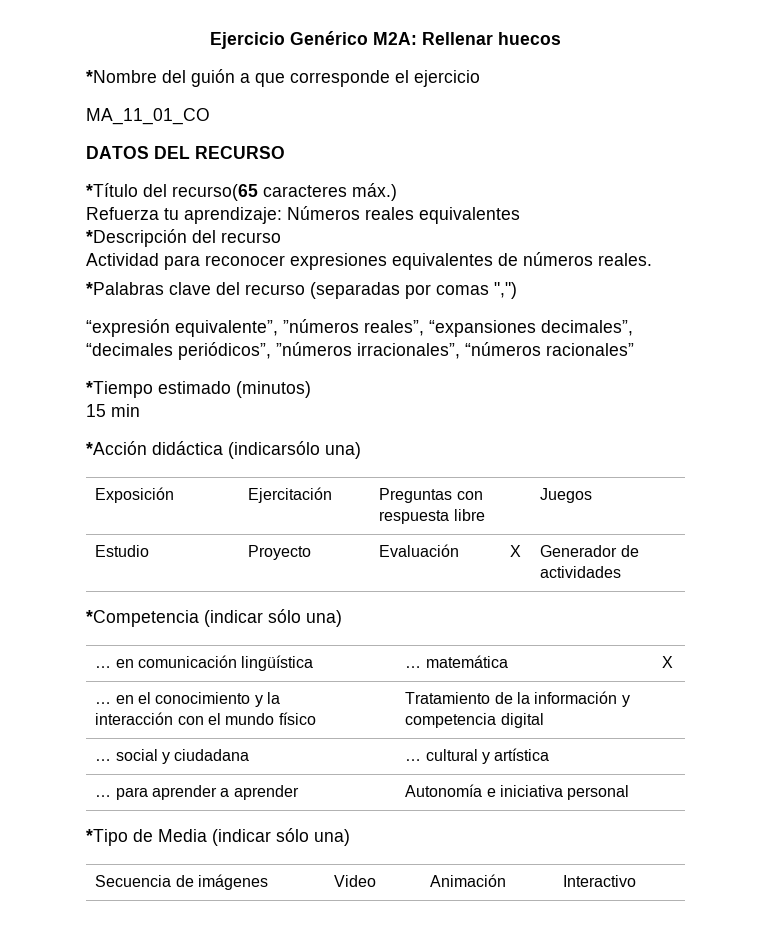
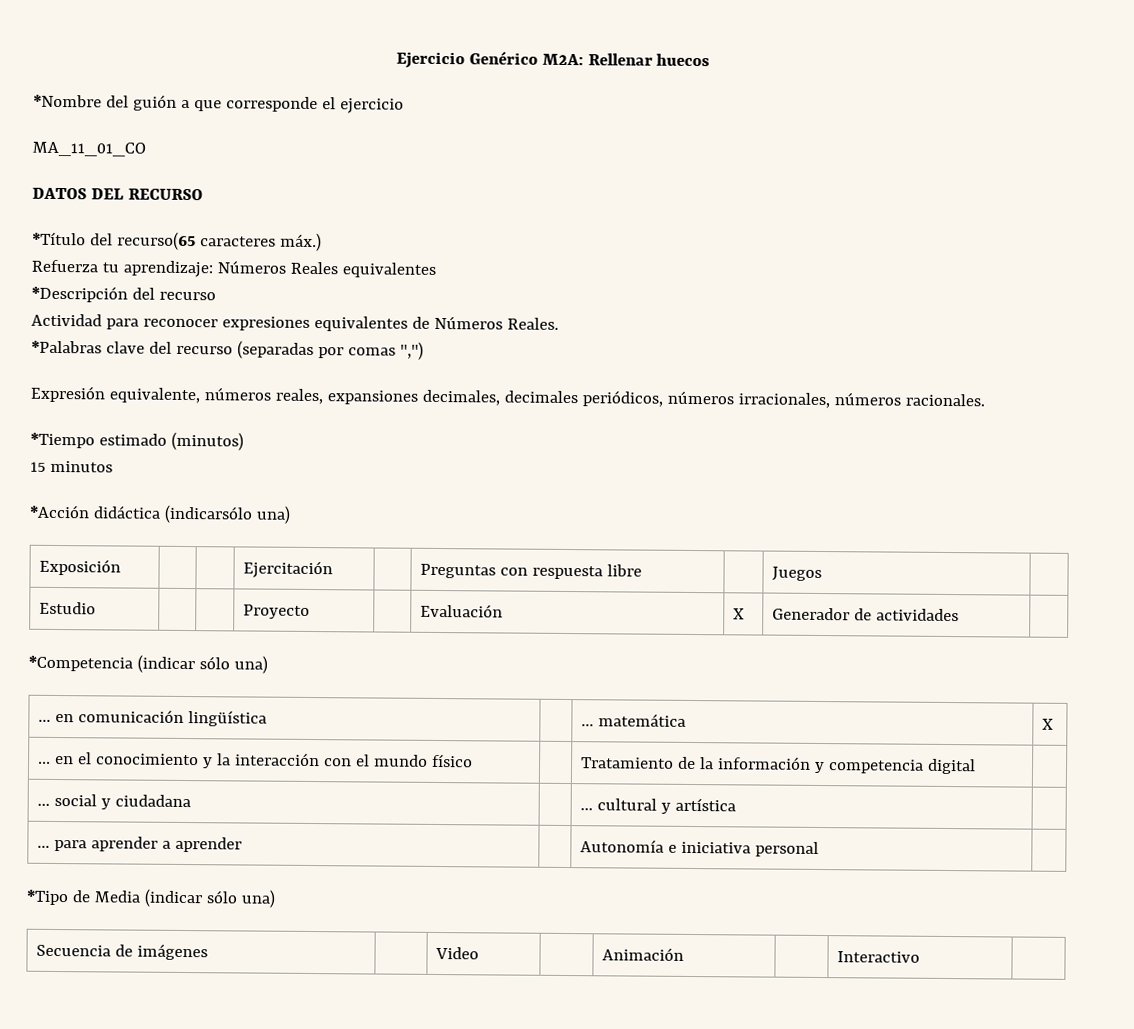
[365,207,414,220] reales -> [289,261,338,275] Reales
[523,252,652,266] números reales. -> [433,315,559,330] Números Reales.
[86,319,633,337] [86,342,634,360] “expresión equivalente”, ”números reales”, “expansiones decimales”, “decimales periódicos”, ”números irracionales”, “números racionales” -> [30,385,985,409] Expresión equivalente, números reales, expansiones decimales, decimales periódicos, números irracionales, números racionales.
[111,404,140,417] min -> [49,460,113,473] minutos

